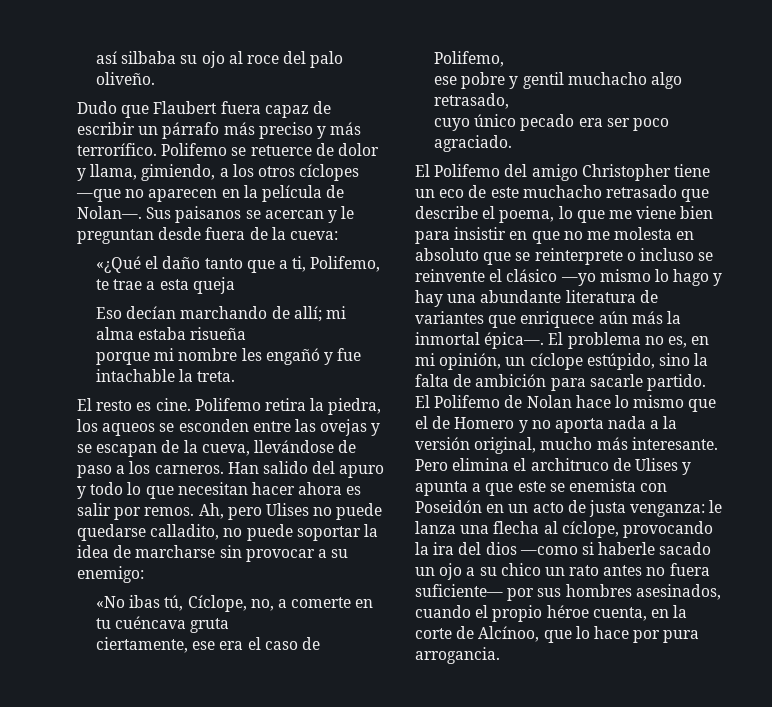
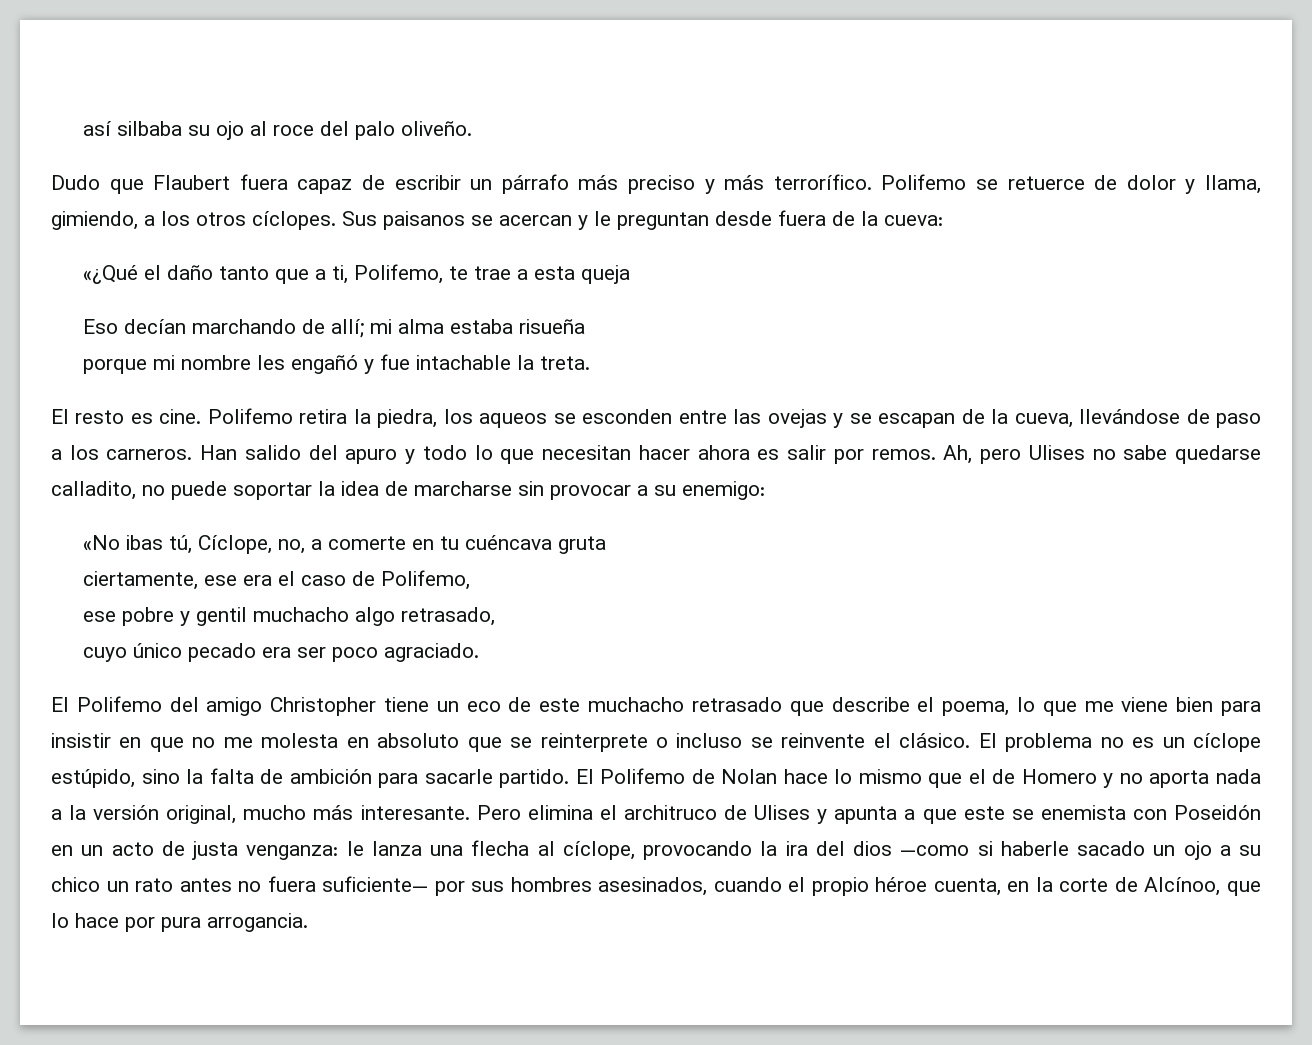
[299,164,360,181] [76,185,345,202] [77,206,142,219] cíclopes —que no aparecen en la película de Nolan—. -> [252,211,336,230] cíclopes.
[336,503,383,520] puede -> [1123,445,1168,460] sabe
[506,269,723,286] [415,290,658,307] [415,311,681,328] [415,332,710,349] [415,353,502,370] clásico —yo mismo lo hago y hay una abundante literatura de variantes que enriquece aún más la inmortal épica—. El problema no es, en mi opinión, -> [899,733,1155,752] clásico. El problema no es

